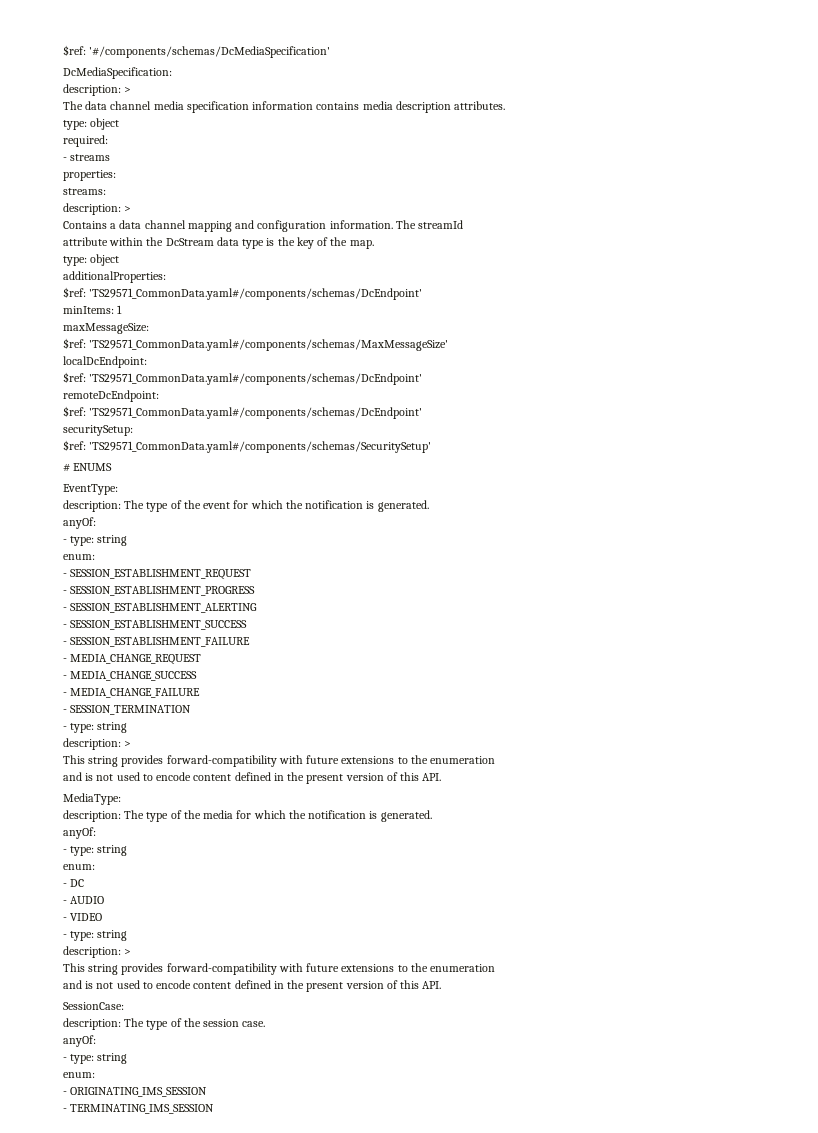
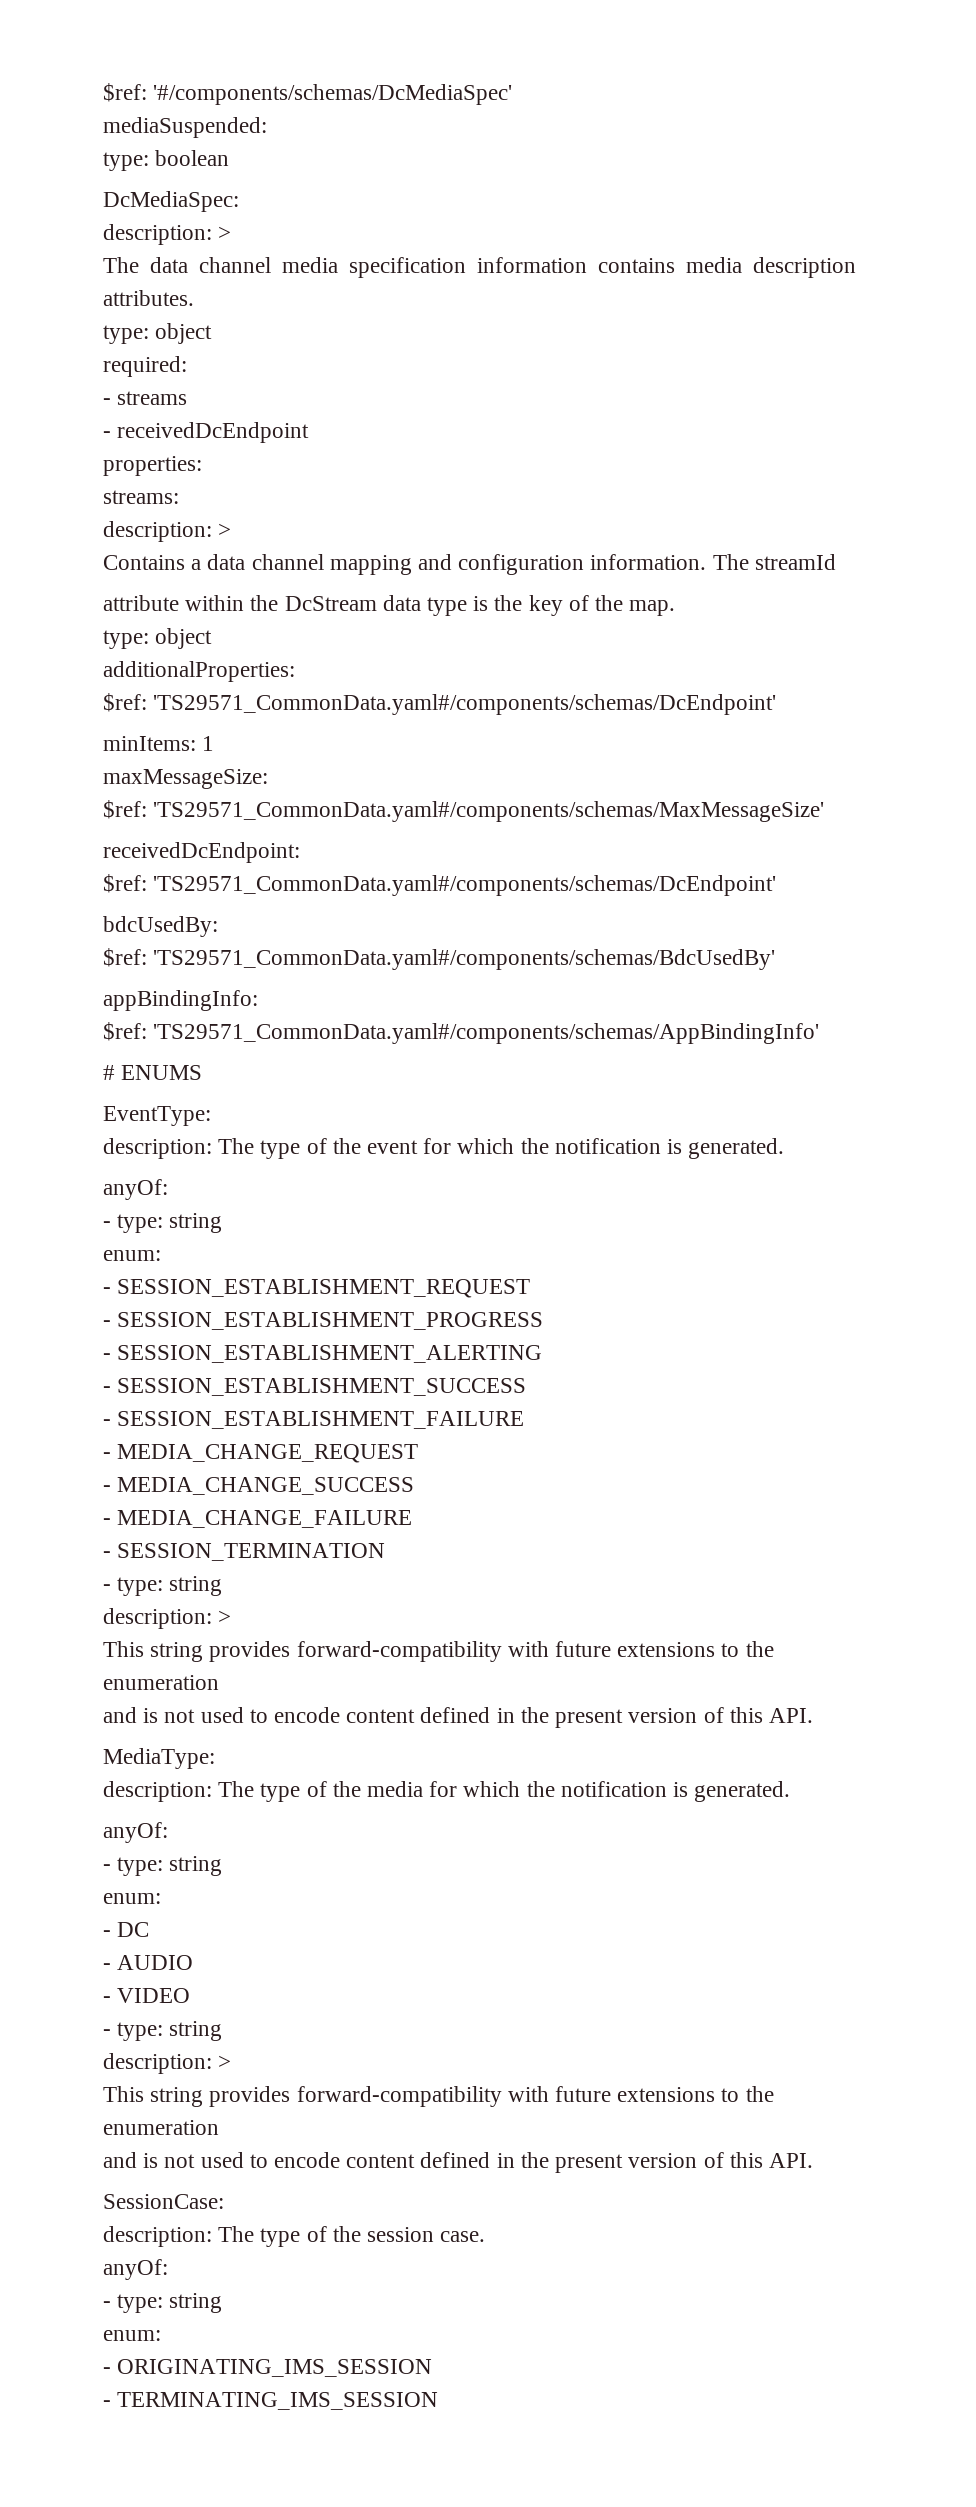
[63,45,331,58] [63,67,172,79] $ref: '#/components/schemas/DcMediaSpecification' // DcMediaSpecification: -> [103,83,513,105] [103,117,267,138] [103,150,230,171] [103,191,239,212] $ref: '#/components/schemas/DcMediaSpec' // mediaSuspended: // type: boolean // DcMediaSpec:
(111, 157) none -> [103,422,310,443] // - receivedDcEndpoint
[63,356,147,368] [63,372,423,385] [63,390,159,402] [63,406,423,419] [63,425,133,436] [63,440,432,453] localDcEndpoint: // $ref: 'TS29571_CommonData.yaml#/components/schemas/DcEndpoint' // remoteDcEndpoint: // $ref: 'TS29571_CommonData.yaml#/components/schemas/DcEndpoint' // securitySetup: // $ref: 'TS29571_CommonData.yaml#/components/schemas/SecuritySetup' -> [103,842,300,863] [103,874,777,896] [103,916,218,937] [103,948,776,970] [103,990,258,1011] [103,1022,820,1044] receivedDcEndpoint: // $ref: 'TS29571_CommonData.yaml#/components/schemas/DcEndpoint' // bdcUsedBy: // $ref: 'TS29571_CommonData.yaml#/components/schemas/BdcUsedBy' // appBindingInfo: // $ref: 'TS29571_CommonData.yaml#/components/schemas/AppBindingInfo'

